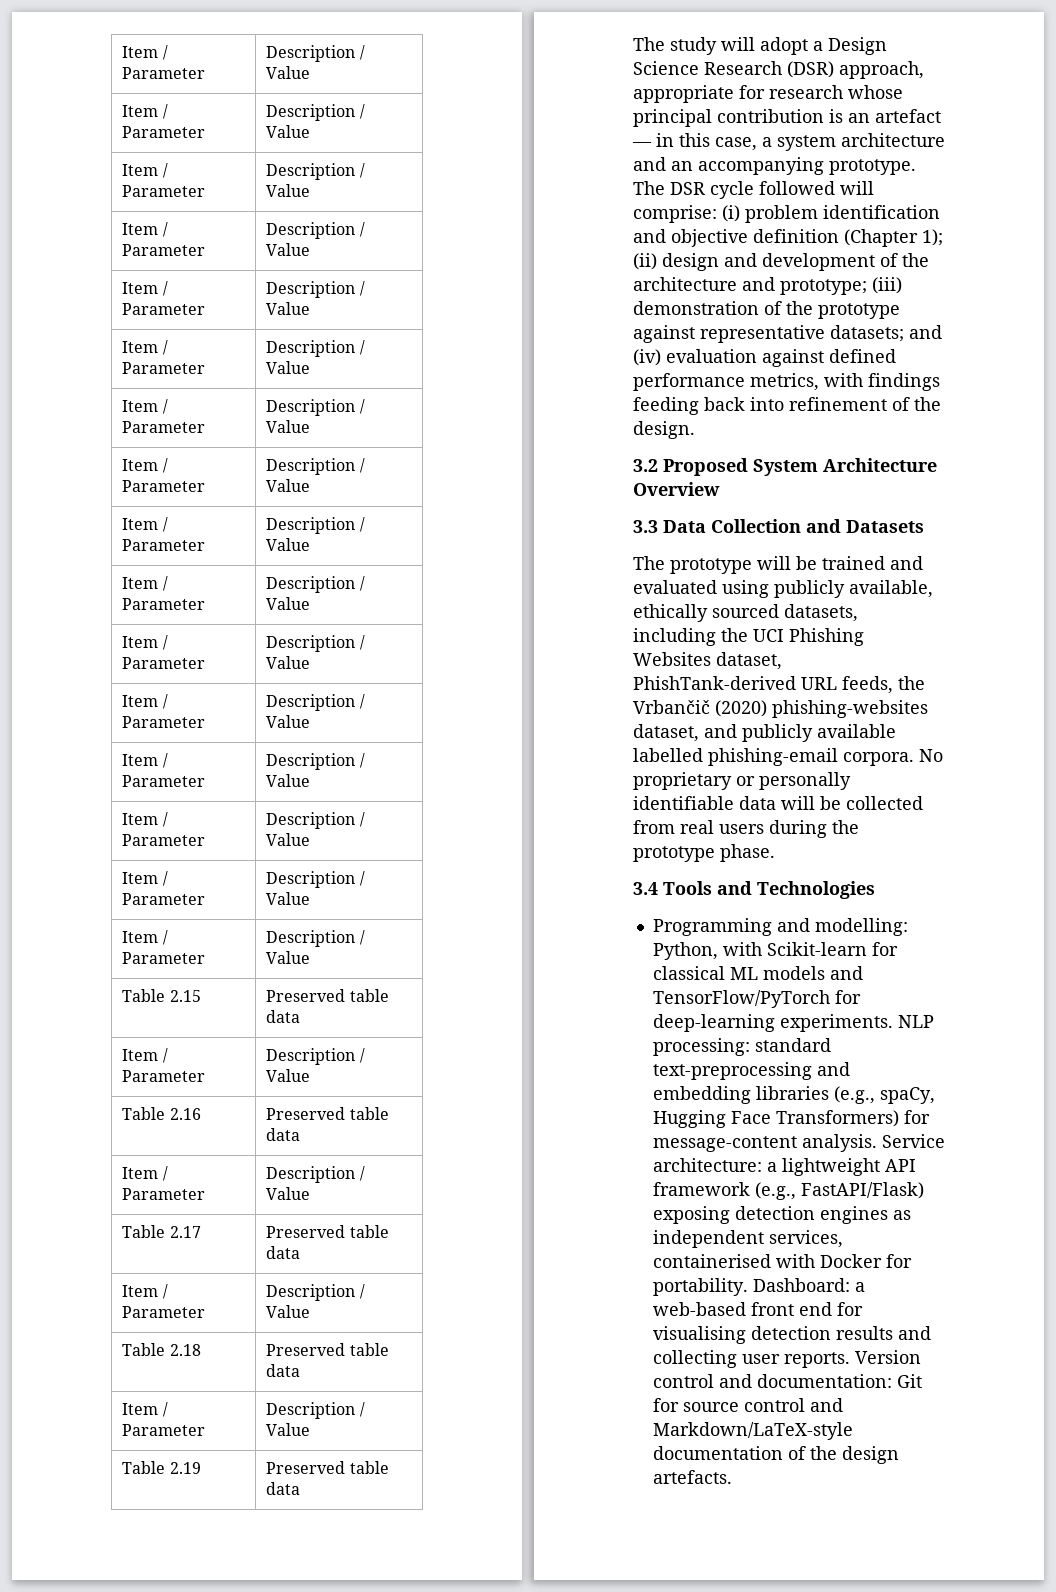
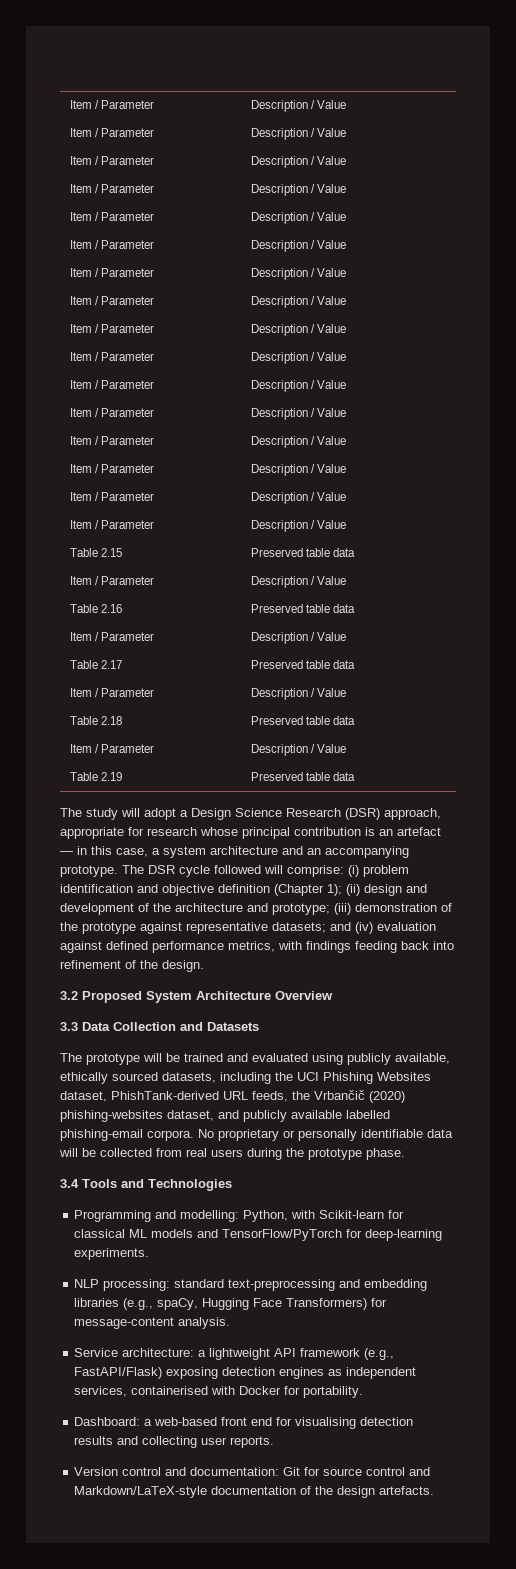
(893, 1023) none -> (150, 1254) //
(877, 1143) none -> (231, 1323) //
(748, 1287) none -> (364, 1392) //
(850, 1360) none -> (275, 1442) //

